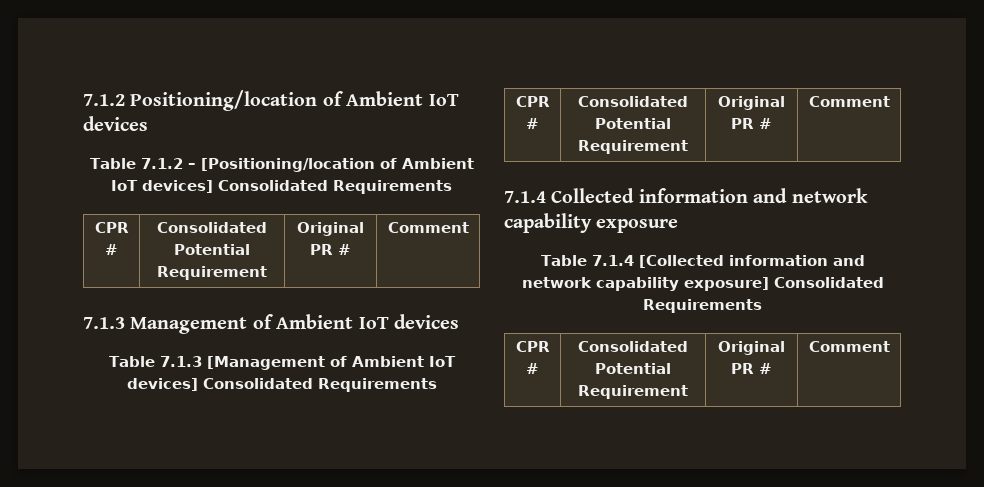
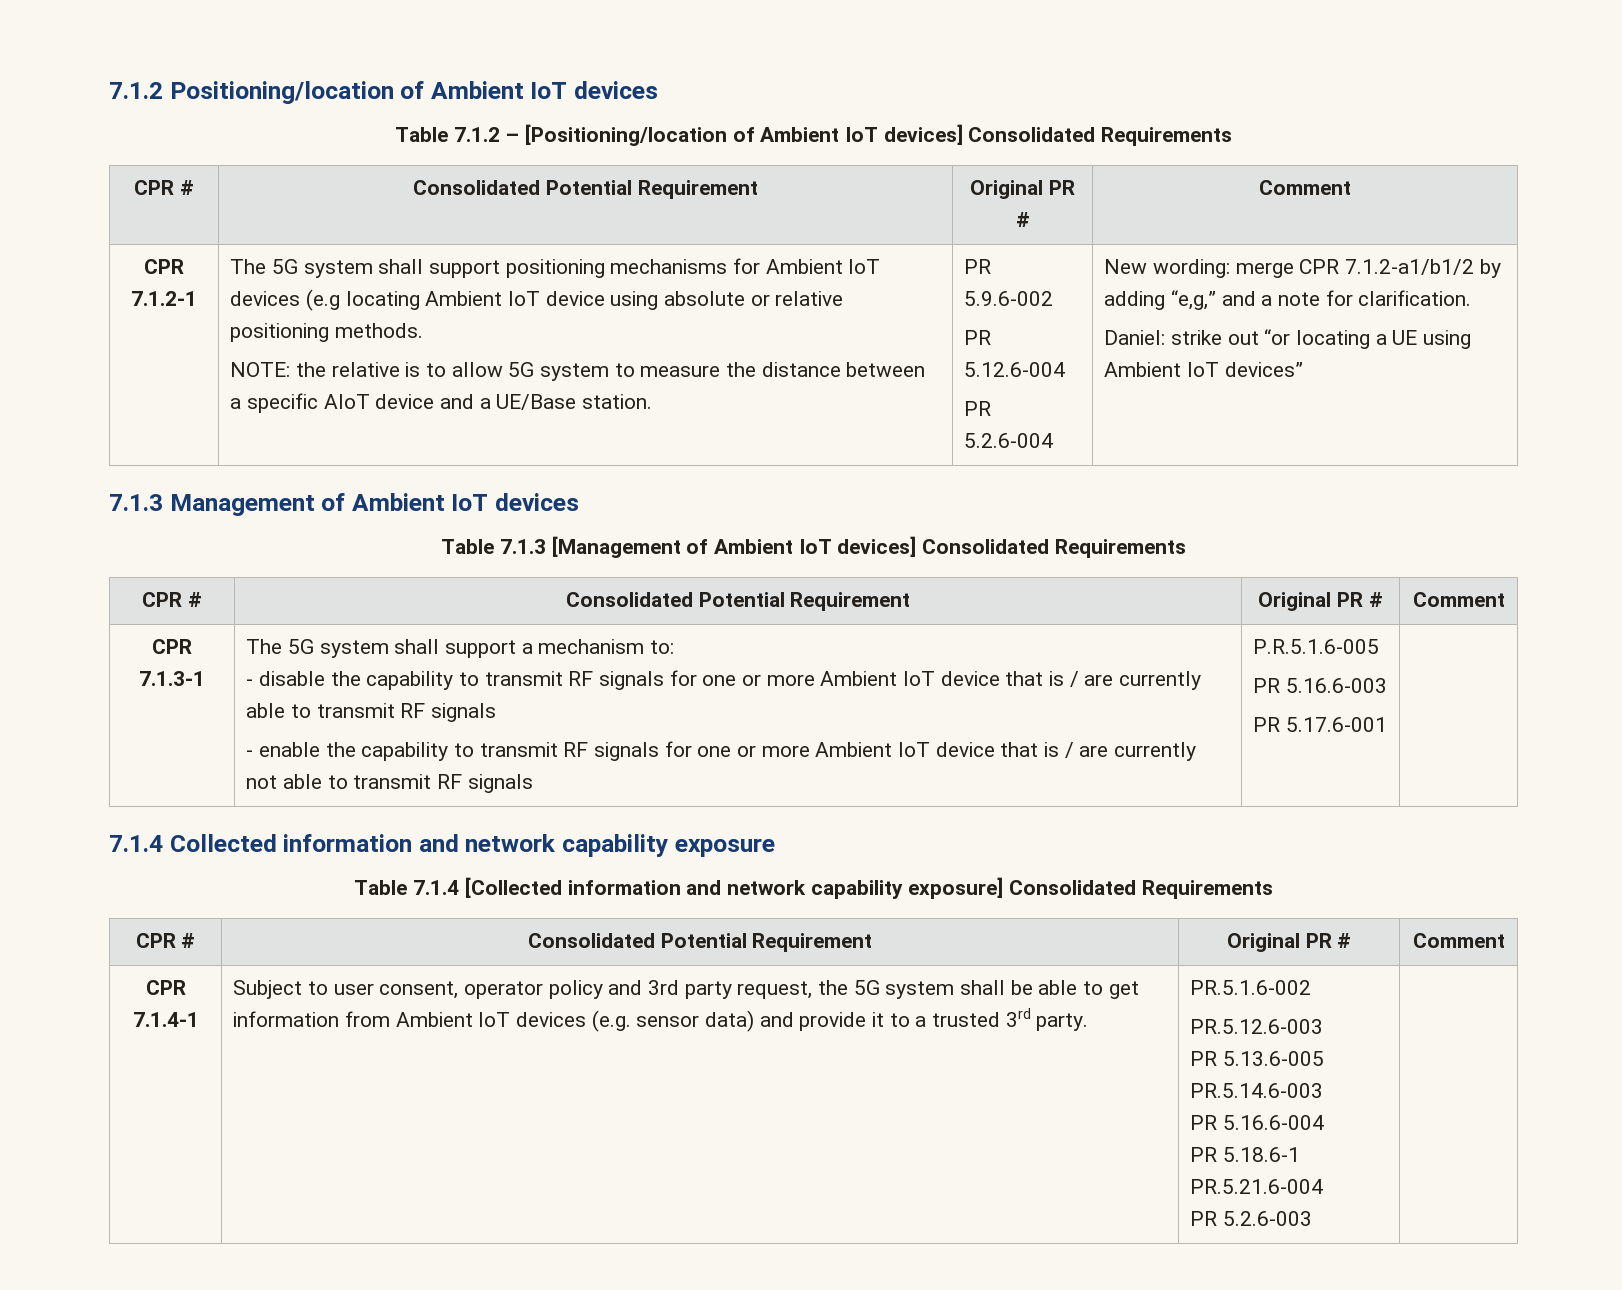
(469, 227) none -> [144,259,184,274] [131,291,197,306] [230,258,881,278] [230,289,844,311] [230,323,423,342] [230,362,926,381] [230,393,652,413] [964,259,992,274] [964,291,1054,306] [964,330,992,345] [964,362,1066,377] [964,401,992,416] [964,433,1054,448] [1104,259,1501,278] [1104,290,1472,310] [1104,329,1471,349] [1104,362,1303,377] // CPR 7.1.2-1 | The 5G system shall support positioning mechanisms for Ambient IoT devices (e.g locating Ambient IoT device using absolute or relative positioning methods. // NOTE: the relative is to allow 5G system to measure the distance between a specific AIoT device and a UE/Base station. | PR 5.9.6-002 // PR 5.12.6-004 // PR 5.2.6-004 | New wording: merge CPR 7.1.2-a1/b1/2 by adding “e,g,” and a note for clarification. // Daniel: strike out “or locating a UE using Ambient IoT devices”
(890, 101) none -> [152,639,192,654] [139,671,205,686] [246,639,674,658] [246,670,1201,690] [246,703,496,722] [246,741,1196,761] [246,774,533,793] [1253,639,1380,654] [1253,678,1387,693] [1253,717,1387,732] // CPR 7.1.3-1 | The 5G system shall support a mechanism to: // - disable the capability to transmit RF signals for one or more Ambient IoT device that is / are currently able to transmit RF signals // - enable the capability to transmit RF signals for one or more Ambient IoT device that is / are currently not able to transmit RF signals | P.R.5.1.6-005 // PR 5.16.6-003 // PR 5.17.6-001 |
(890, 346) none -> [145,980,186,995] [132,1012,199,1027] [233,980,1139,999] [233,1008,1089,1032] [1190,980,1312,995] [1190,1019,1324,1034] [1190,1051,1324,1066] [1190,1083,1324,1098] [1190,1115,1324,1130] [1190,1147,1300,1162] [1190,1179,1324,1194] [1190,1211,1312,1226] // CPR 7.1.4-1 | Subject to user consent, operator policy and 3rd party request, the 5G system shall be able to get information from Ambient IoT devices (e.g. sensor data) and provide it to a trusted 3rd party. | PR.5.1.6-002 // PR.5.12.6-003 // PR 5.13.6-005 PR.5.14.6-003 // PR 5.16.6-004 // PR 5.18.6-1 PR.5.21.6-004 // PR 5.2.6-003 |

